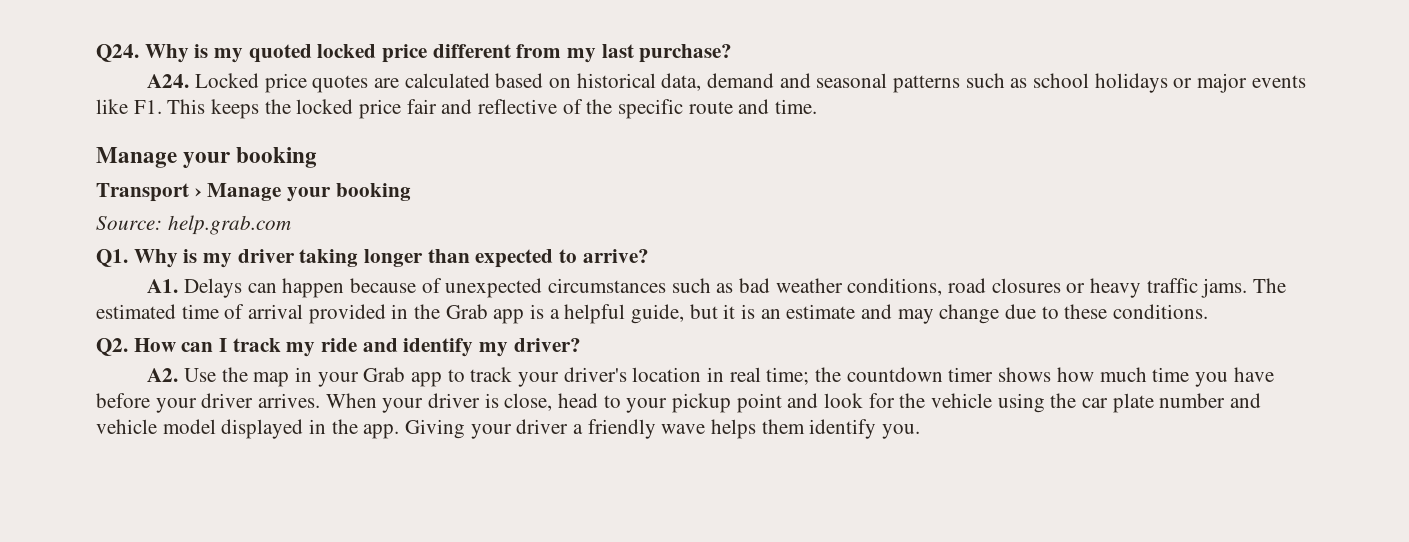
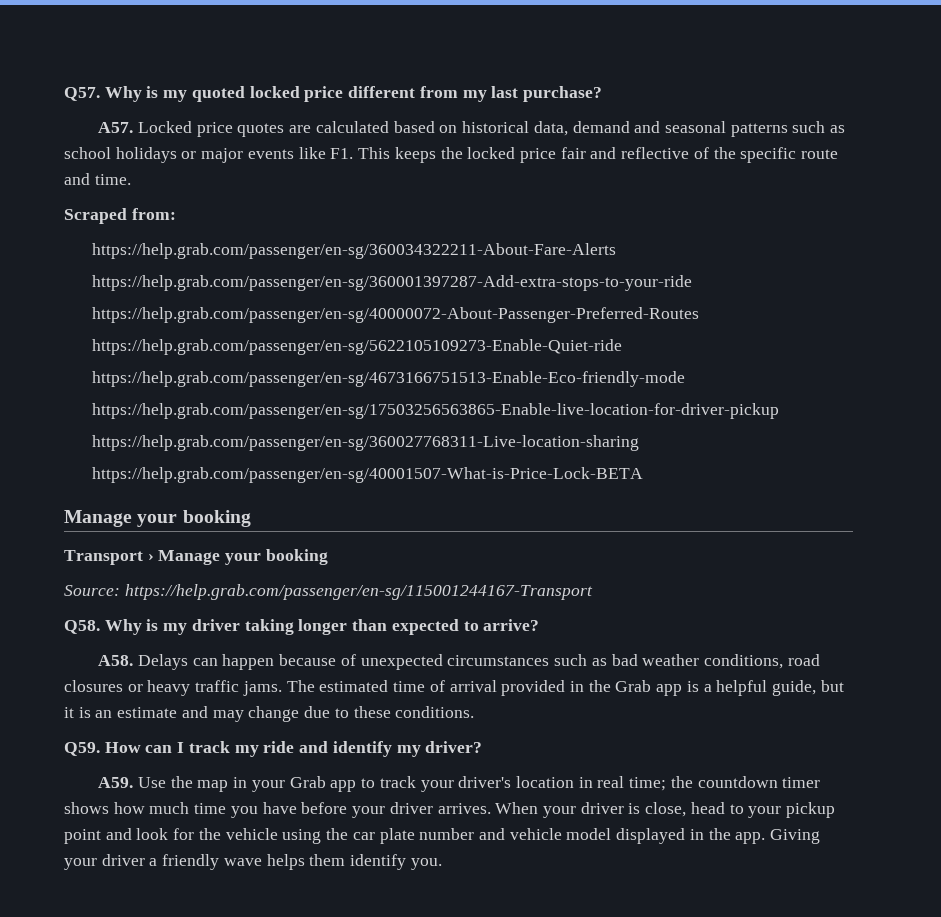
[96,44,139,62] Q24. -> [64,87,100,101] Q57.
[147,74,190,88] A24. -> [98,122,134,133] A57.
(818, 106) none -> [64,208,176,224] [92,243,617,259] [92,275,693,291] [92,307,700,323] [92,339,623,355] [92,371,686,387] [92,403,780,419] [92,435,640,451] [92,467,644,483] // Scraped from: // https://help.grab.com/passenger/en-sg/360034322211-About-Fare-Alerts // https://help.grab.com/passenger/en-sg/360001397287-Add-extra-stops-to-your-ride // https://help.grab.com/passenger/en-sg/40000072-About-Passenger-Preferred-Routes // https://help.grab.com/passenger/en-sg/5622105109273-Enable-Quiet-ride // https://help.grab.com/passenger/en-sg/4673166751513-Enable-Eco-friendly-mode // https://help.grab.com/passenger/en-sg/17503256563865-Enable-live-location-for-driver-pickup // https://help.grab.com/passenger/en-sg/360027768311-Live-location-sharing // https://help.grab.com/passenger/en-sg/40001507-What-is-Price-Lock-BETA
[167,215,291,235] [96,249,128,267] help.grab.com // Q1. -> [124,584,593,600] [64,620,100,634] https://help.grab.com/passenger/en-sg/115001244167-Transport // Q58.
[147,279,179,293] A1. -> [98,655,134,666] A58.
[96,338,128,356] Q2. -> [64,742,100,756] Q59.
[147,368,179,382] A2. -> [98,777,134,788] A59.

